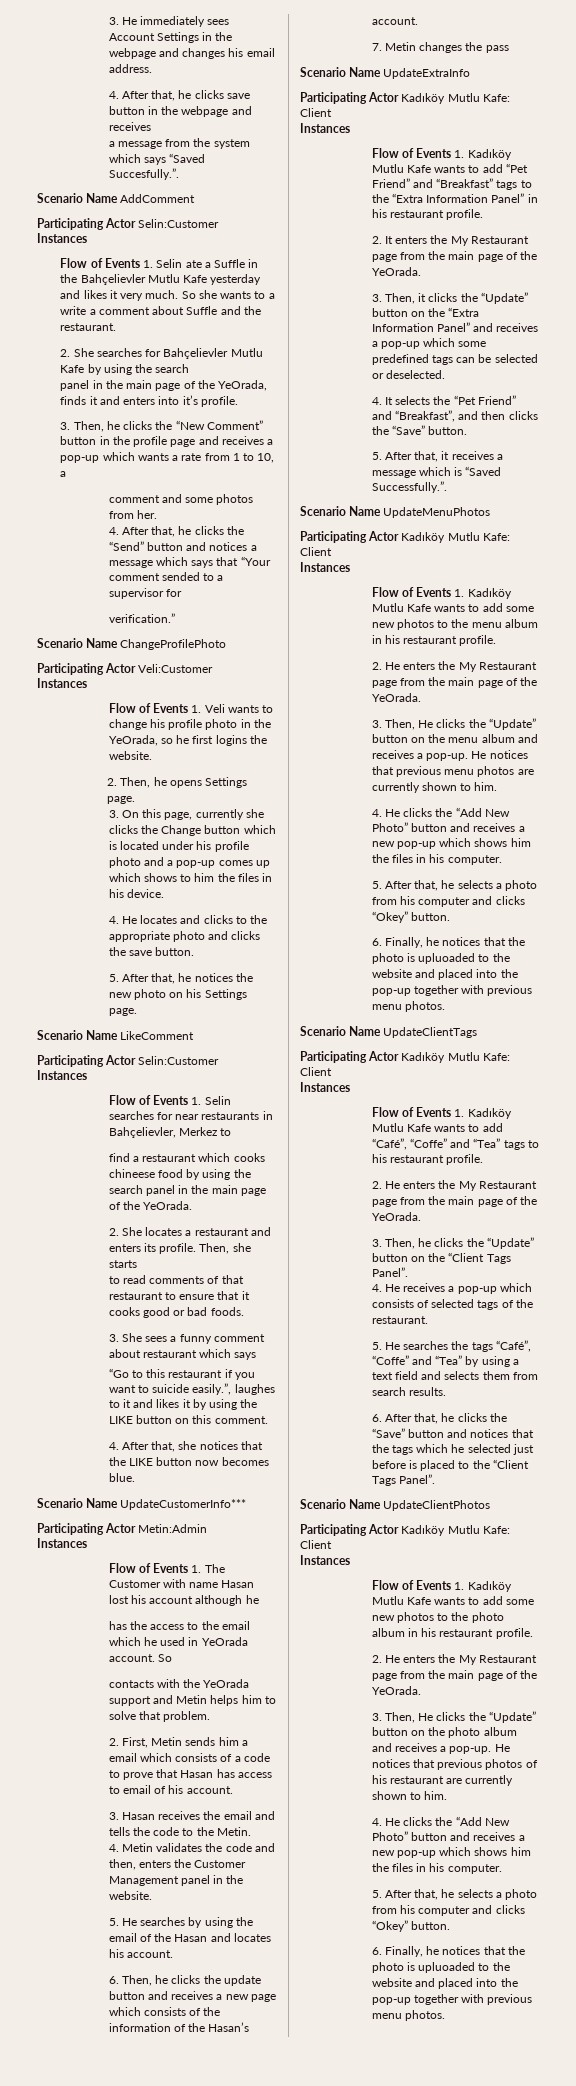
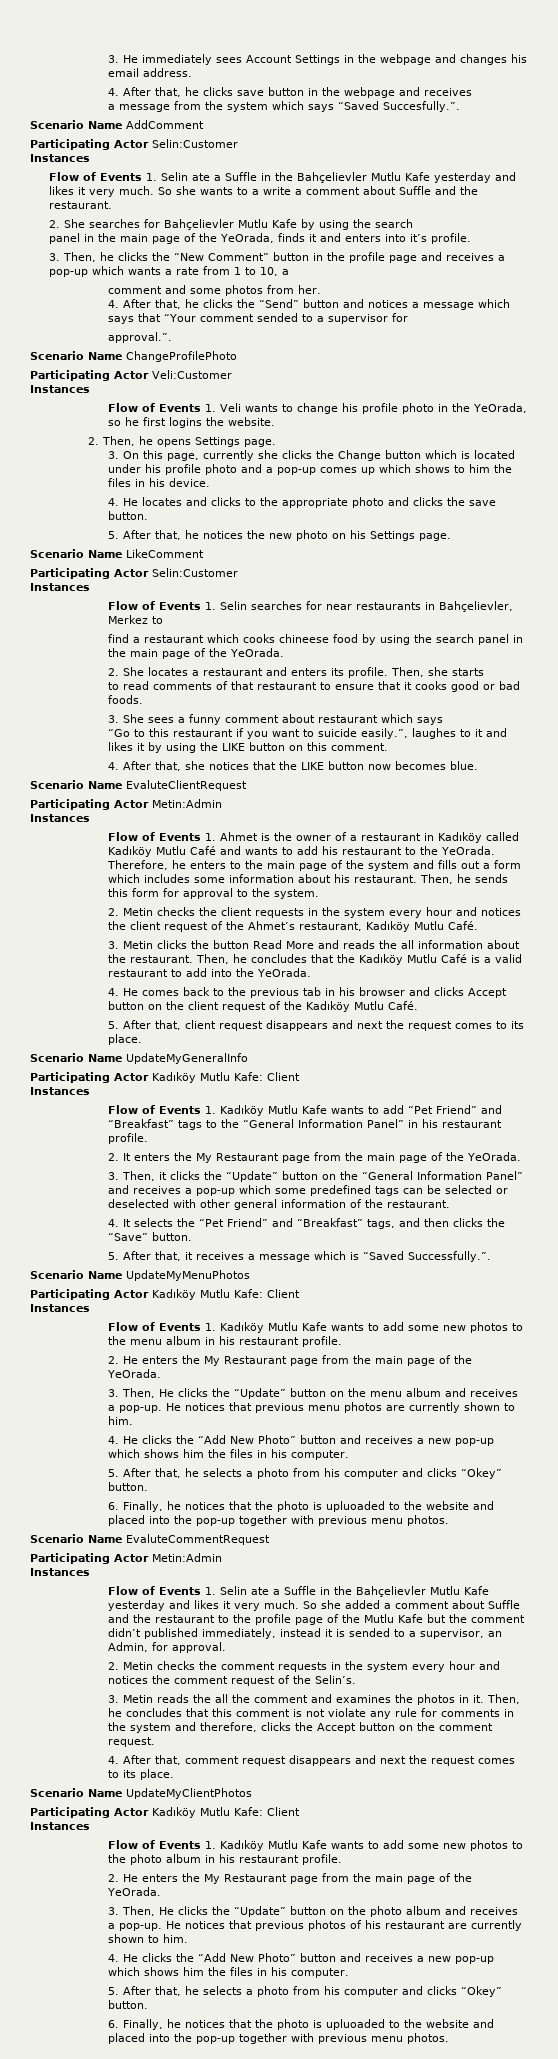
[108,613,175,623] verification.” -> [107,332,172,343] approval.”.
[120,1499,247,1510] [37,1523,208,1535] [37,1538,87,1548] [108,1563,225,1573] [108,1579,255,1588] [108,1595,259,1606] [108,1621,250,1630] [108,1637,248,1646] [108,1654,172,1662] [108,1679,250,1688] [108,1695,276,1706] [108,1711,211,1722] [108,1737,248,1748] [108,1753,270,1762] [108,1769,272,1780] [108,1785,233,1794] [108,1811,275,1820] [108,1827,251,1836] [108,1843,275,1852] [108,1859,247,1870] [108,1875,244,1886] [108,1891,152,1900] [108,1917,253,1928] [108,1933,271,1942] [108,1949,173,1958] [108,1975,261,1986] [108,1991,276,2002] [108,2007,221,2016] [108,2022,250,2032] [371,17,418,25] [371,42,509,53] [300,67,471,79] UpdateCustomerInfo*** // Participating Actor Metin:Admin // Instances // Flow of Events 1. The Customer with name Hasan lost his account although he // has the access to the email which he used in YeOrada account. So // contacts with the YeOrada support and Metin helps him to solve that problem. // 2. First, Metin sends him a email which consists of a code to prove that Hasan has access to email of his account. // 3. Hasan receives the email and tells the code to the Metin. // 4. Metin validates the code and then, enters the Customer Management panel in the website. // 5. He searches by using the email of the Hasan and locates his account. // 6. Then, he clicks the update button and receives a new page which consists of the information of the Hasan’s account. // 7. Metin changes the pass // Scenario Name UpdateExtraInfo -> [126,780,247,791] [30,799,222,810] [30,814,90,822] [107,832,519,843] [107,846,495,857] [106,860,521,871] [107,874,508,884] [107,888,319,899] [107,907,521,918] [107,921,478,932] [107,940,520,949] [107,954,522,965] [107,968,311,977] [107,987,507,998] [107,1001,418,1012] [107,1020,524,1031] [107,1034,142,1045] [30,1053,248,1064] EvaluteClientRequest // Participating Actor Metin:Admin // Instances // Flow of Events 1. Ahmet is the owner of a restaurant in Kadıköy called Kadıköy Mutlu Café and wants to add his restaurant to the YeOrada. Therefore, he enters to the main page of the system and fills out a form which includes some information about his restaurant. Then, he sends this form for approval to the system. // 2. Metin checks the client requests in the system every hour and notices the client request of the Ahmet’s restaurant, Kadıköy Mutlu Café. // 3. Metin clicks the button Read More and reads the all information about the restaurant. Then, he concludes that the Kadıköy Mutlu Café is a valid restaurant to add into the YeOrada. // 4. He comes back to the previous tab in his browser and clicks Accept button on the client request of the Kadıköy Mutlu Café. // 5. After that, client request disappears and next the request comes to its place. // Scenario Name UpdateMyGeneralInfo
[391,193,423,203] “Extra -> [242,1119,294,1128] “General
[448,307,480,317] “Extra -> [361,1171,413,1180] “General
[385,370,445,379] deselected. -> [107,1199,450,1210] deselected with other general information of the restaurant.
[394,410,455,422] “Breakfast”, -> [296,1218,395,1229] “Breakfast” tags,
[383,507,491,518] UpdateMenuPhotos -> [126,1270,250,1281] UpdateMyMenuPhotos
[383,1027,478,1038] [300,1051,510,1063] [300,1067,332,1076] [300,1082,350,1092] [371,1107,512,1119] [371,1123,503,1132] [371,1138,539,1150] [371,1154,484,1165] [371,1180,537,1191] [371,1196,538,1207] [371,1212,421,1221] [371,1237,534,1249] [371,1252,511,1264] [371,1267,408,1277] [371,1283,532,1294] [371,1299,533,1310] [371,1316,428,1324] [371,1340,531,1352] [371,1355,519,1367] [371,1371,538,1380] [371,1387,446,1396] [371,1413,507,1424] [371,1428,534,1438] [371,1444,534,1455] [371,1459,529,1471] [371,1474,435,1486] [300,1499,491,1511] UpdateClientTags // Participating Actor Kadıköy Mutlu Kafe: Client // Instances // Flow of Events 1. Kadıköy Mutlu Kafe wants to add “Café”, “Coffe” and “Tea” tags to his restaurant profile. // 2. He enters the My Restaurant page from the main page of the YeOrada. // 3. Then, he clicks the “Update” button on the “Client Tags Panel”. // 4. He receives a pop-up which consists of selected tags of the restaurant. // 5. He searches the tags “Café”, “Coffe” and “Tea” by using a text field and selects them from search results. // 6. After that, he clicks the “Save” button and notices that the tags which he selected just before is placed to the “Client Tags Panel”. // Scenario Name UpdateClientPhotos -> [126,1534,270,1545] [30,1553,222,1564] [30,1568,90,1576] [107,1586,489,1597] [107,1600,520,1611] [107,1614,525,1625] [107,1628,502,1639] [107,1642,226,1653] [107,1661,500,1672] [107,1675,356,1686] [107,1694,520,1705] [107,1708,514,1719] [107,1722,493,1733] [107,1737,155,1747] [107,1755,515,1766] [107,1769,174,1780] [30,1788,252,1799] EvaluteCommentRequest // Participating Actor Metin:Admin // Instances // Flow of Events 1. Selin ate a Suffle in the Bahçelievler Mutlu Kafe yesterday and likes it very much. So she added a comment about Suffle and the restaurant to the profile page of the Mutlu Kafe but the comment didn’t published immediately, instead it is sended to a supervisor, an Admin, for approval. // 2. Metin checks the comment requests in the system every hour and notices the comment request of the Selin’s. // 3. Metin reads the all the comment and examines the photos in it. Then, he concludes that this comment is not violate any rule for comments in the system and therefore, clicks the Accept button on the comment request. // 4. After that, comment request disappears and next the request comes to its place. // Scenario Name UpdateMyClientPhotos

